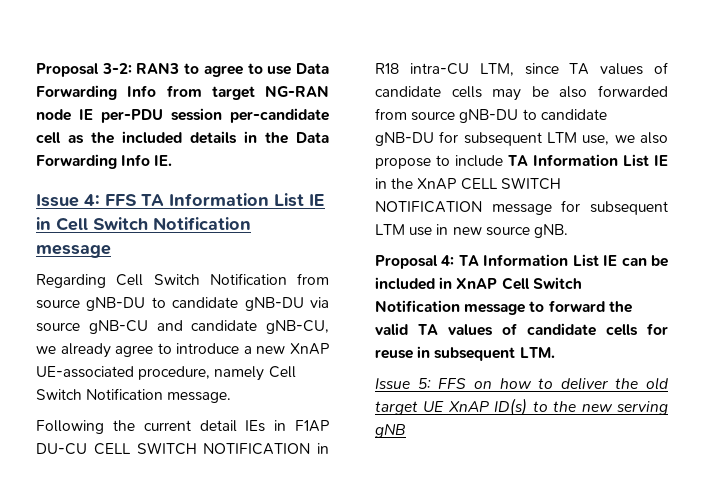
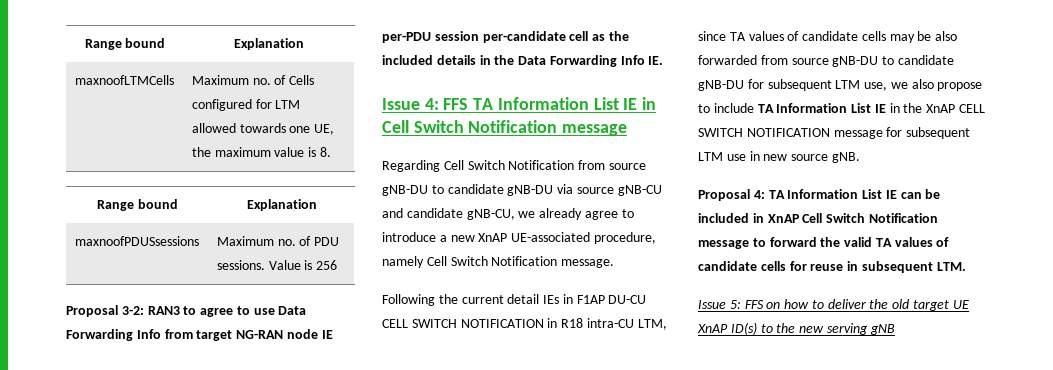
(36, 70) none -> [84,38,166,50] [234,38,304,50] [74,75,174,85] [191,75,315,85] [191,99,301,111] [191,123,335,135] [191,147,331,157] [97,199,178,211] [246,199,317,211] [74,236,199,246] [216,236,340,246] [216,260,338,270] Range bound | Explanation // maxnoofLTMCells | Maximum no. of Cells configured for LTM allowed towards one UE, the maximum value is 8. // Range bound | Explanation // maxnoofPDUSsessions | Maximum no. of PDU sessions. Value is 256 //

